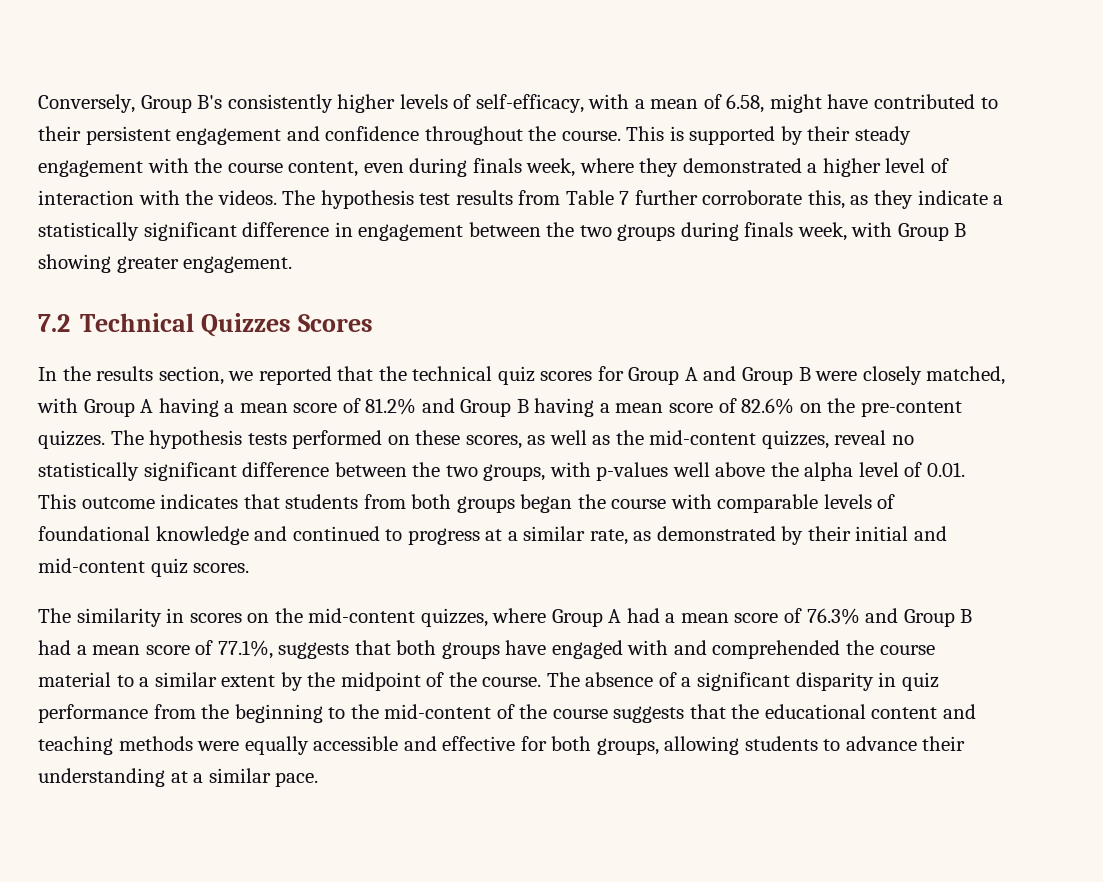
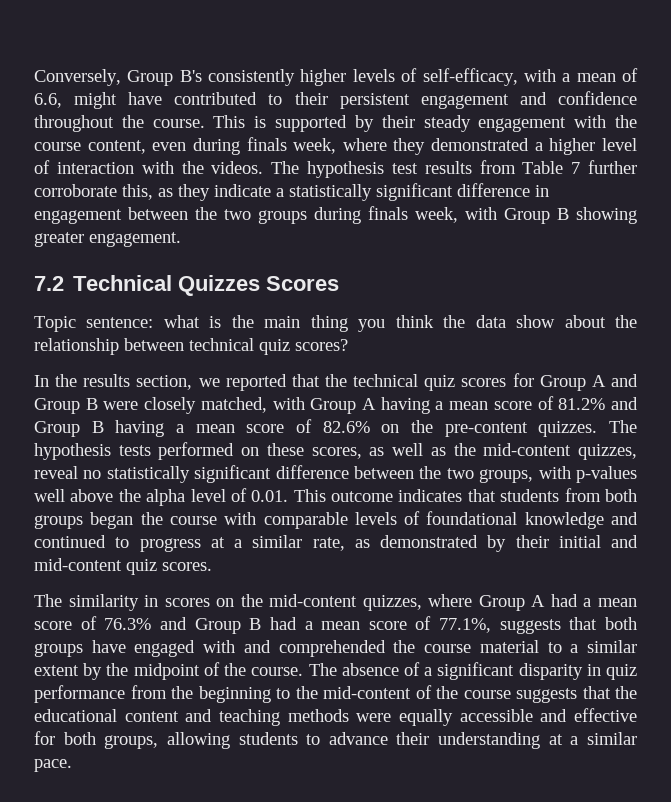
[726,94,765,113] 6.58, -> [34,93,62,108] 6.6,
(374, 323) none -> [34,315,637,332] [34,338,348,355] // Topic sentence: what is the main thing you think the data show about the relationship between technical quiz scores?

